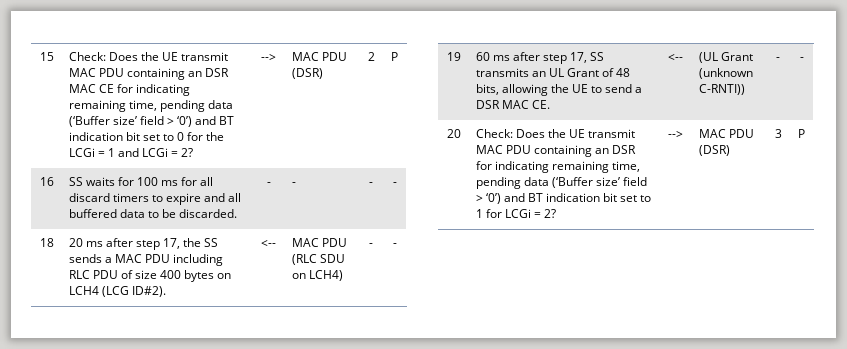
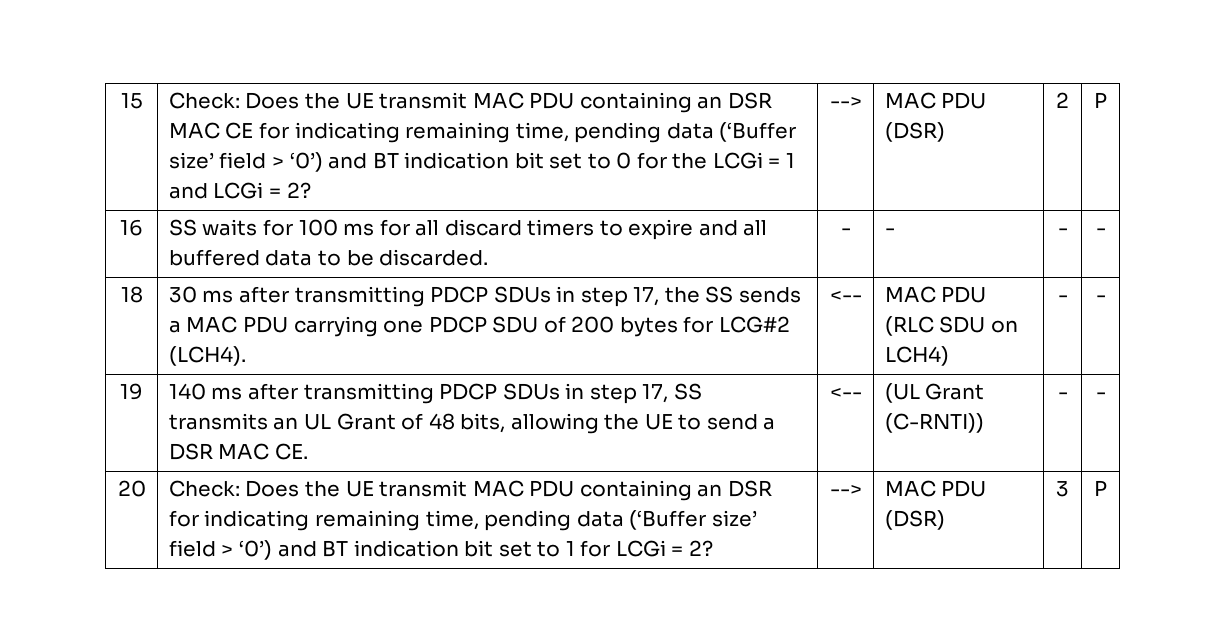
[68,238,133,247] 20 ms after -> [168,286,576,307] 30 ms after transmitting PDCP SDUs in
[173,254,224,266] [68,270,232,282] [68,286,166,297] including RLC PDU of size 400 bytes on LCH4 (LCG ID#2). -> [293,316,790,337] [168,346,246,366] carrying one PDCP SDU of 200 bytes for LCG#2 (LCH4).
[475,52,540,61] 60 ms after -> [168,383,585,404] 140 ms after transmitting PDCP SDUs in
[698,68,753,79] [698,84,745,95] (unknown C-RNTI)) -> [884,413,984,433] (C-RNTI))

